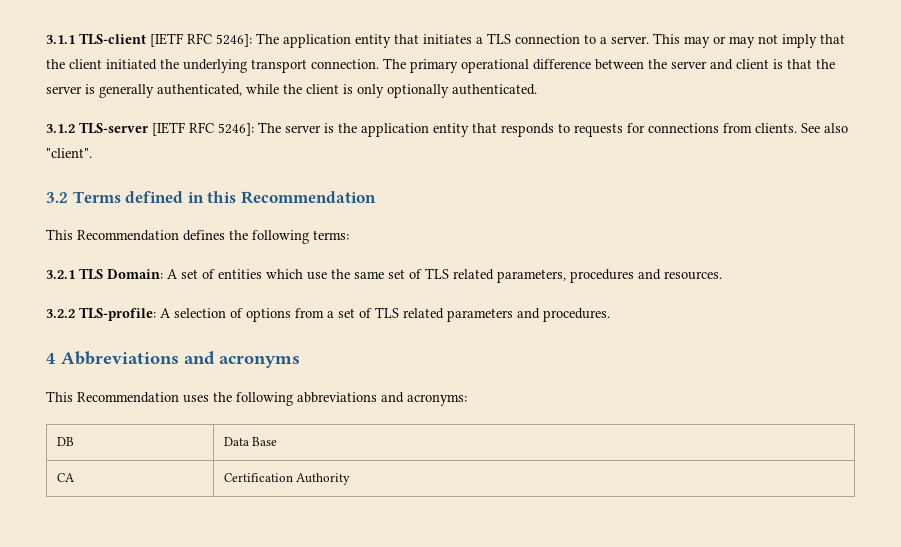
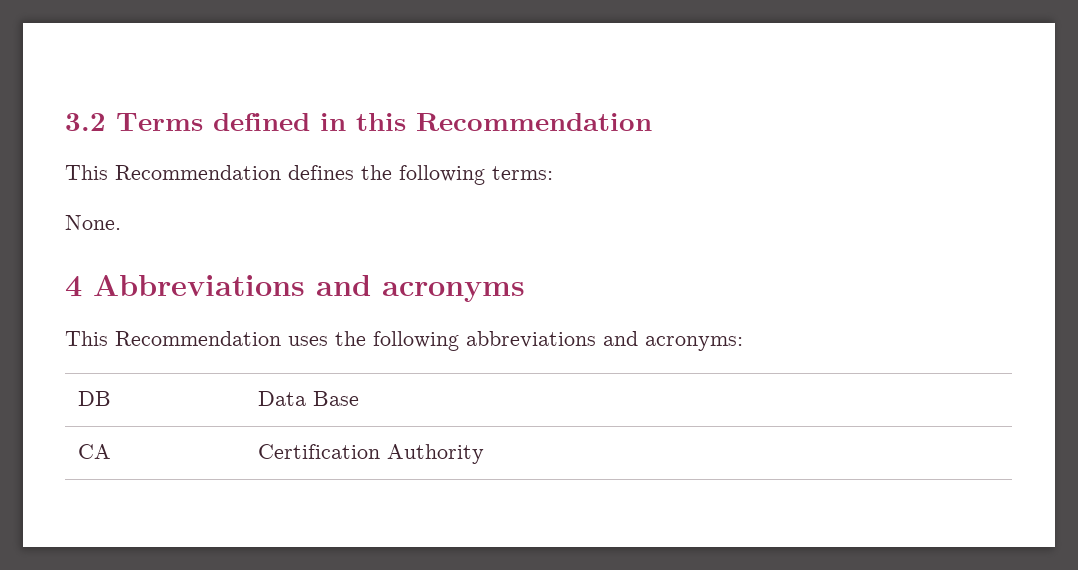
[46,33,845,48] [46,58,835,73] [46,84,537,98] [46,122,848,137] [46,148,92,158] 3.1.1 TLS-client [IETF RFC 5246]: The application entity that initiates a TLS connection to a server. This may or may not imply that the client initiated the underlying transport connection. The primary operational difference between the server and client is that the server is generally authenticated, while the client is only optionally authenticated. // 3.1.2 TLS-server [IETF RFC 5246]: The server is the application entity that responds to requests for connections from clients. See also "client". // -> (65, 122) none
[46,268,722,283] [46,307,610,322] 3.2.1 TLS Domain: A set of entities which use the same set of TLS related parameters, procedures and resources. // 3.2.2 TLS-profile: A selection of options from a set of TLS related parameters and procedures. -> [65,215,121,230] None.

